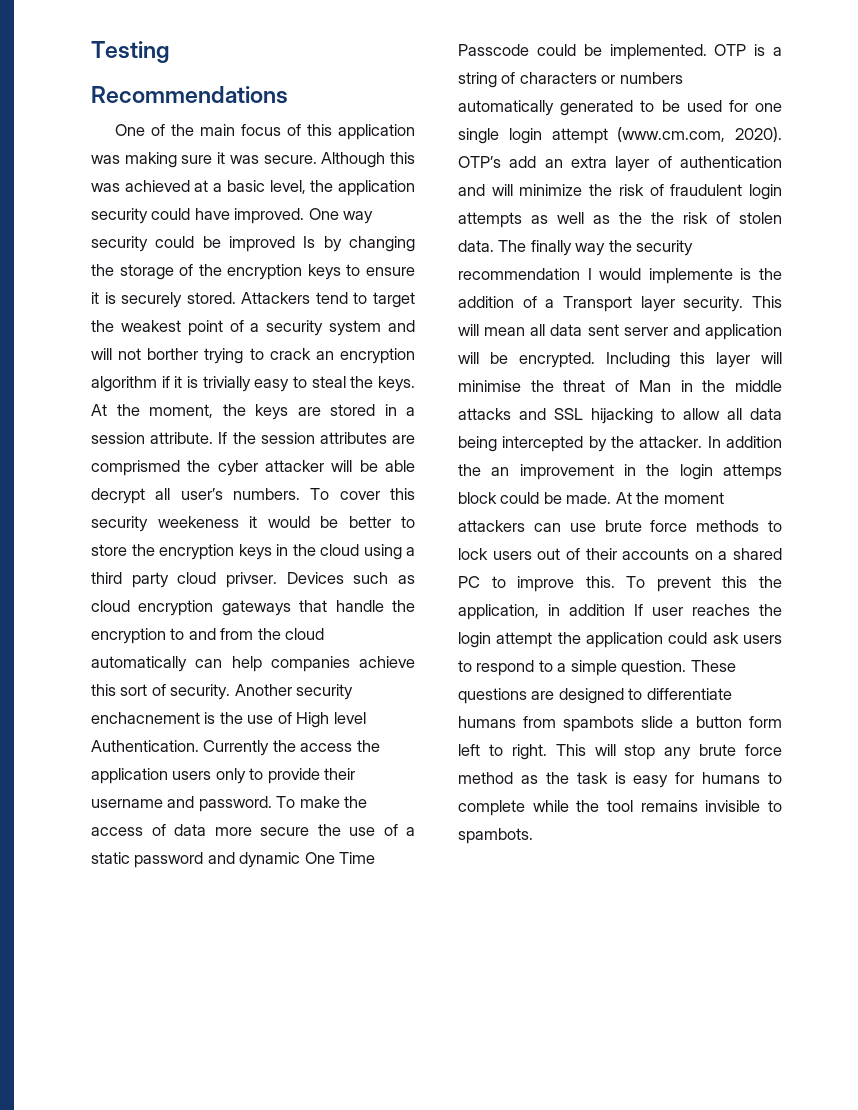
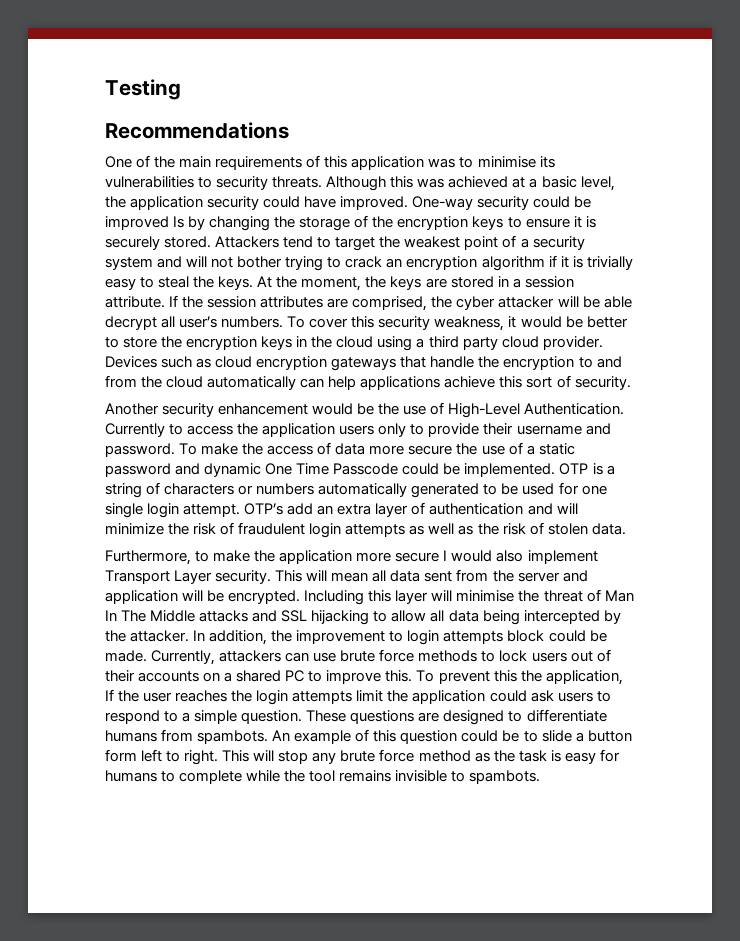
[240,124,281,136] focus -> [215,156,303,170] requirements
[124,152,317,168] making sure it was secure. -> [459,156,555,168] [105,176,323,190] to minimise its vulnerabilities to security threats.
[308,208,374,224] One way -> [412,196,474,210] One-way
[147,348,199,360] borther -> [237,256,283,268] bother
[91,460,180,476] comprismed -> [352,296,428,311] comprised,
[157,516,239,528] weekeness -> [434,316,505,331] weakness,
[225,572,277,588] privser. -> [542,336,603,350] provider.
[270,656,350,672] companies -> [360,376,441,390] applications
(231, 692) none -> (631, 383) //
[91,712,366,728] enchacnement is the use of High level -> [218,402,521,418] enhancement would be the use of High-Level
[272,740,296,752] the -> [169,424,184,435] to
[551,127,782,144] attempt (www.cm.com, 2020). -> [183,504,241,517] attempt.
[651,212,674,224] the -> (499, 529) none
[498,240,694,256] [458,268,782,284] [458,296,675,312] The finally way the security recommendation I would implemente is the addition of a Transport layer -> [105,550,598,565] [105,570,213,584] // Furthermore, to make the application more secure I would also implement Transport Layer
(619, 330) none -> [456,569,514,582] from the
[680,380,782,392] in the middle -> [105,610,196,622] In The Middle
[726,436,782,448] [458,464,782,480] addition the an improvement in the login attemps -> [209,630,504,645] addition, the improvement to login attempts
[615,492,724,504] At the moment -> [151,650,216,665] Currently,
[548,604,643,616] in addition If -> [105,689,140,702] If the
[496,632,553,648] attempt -> [292,690,384,704] attempts limit
[563,716,634,732] spambots -> [197,729,538,744] spambots. An example of this question could be to

